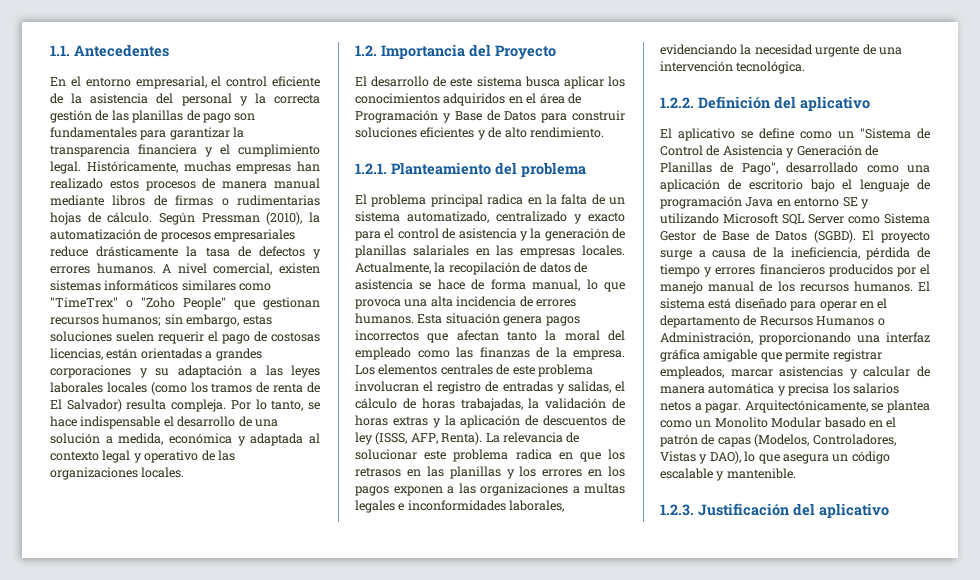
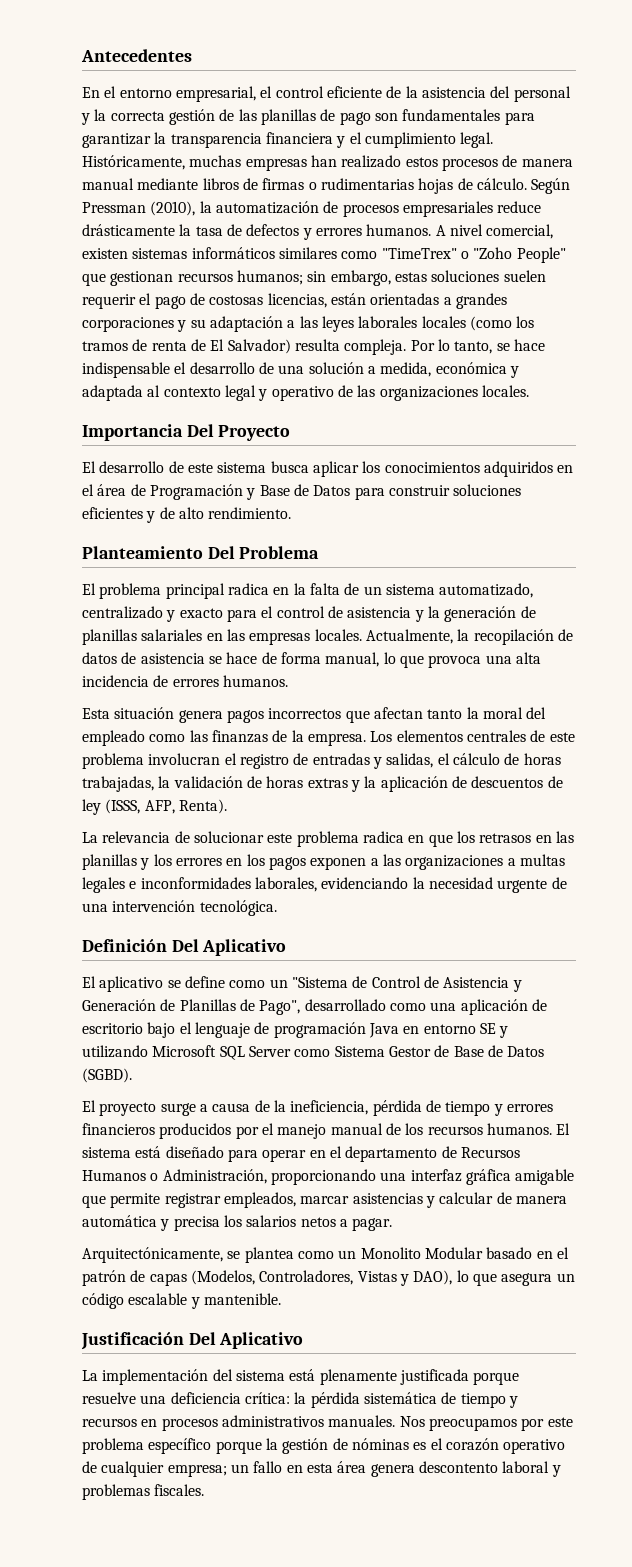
[50,45,70,56] 1.1. -> (81, 55) none
[355,44,491,59] 1.2. Importancia del -> [82,424,214,441] Importancia Del
[355,162,586,177] 1.2.1. Planteamiento del problema -> [82,546,320,559] Planteamiento Del Problema
(414, 318) none -> (288, 681) //
(483, 438) none -> (227, 806) //
[660,96,870,111] 1.2.2. Definición del aplicativo -> [82,939,287,956] Definición Del Aplicativo
(856, 236) none -> (132, 1075) //
(742, 408) none -> (393, 1224) //
[660,503,889,518] 1.2.3. Justificación del aplicativo -> [81,1332,304,1350] [82,1369,520,1385] [82,1392,518,1408] [82,1415,573,1431] [82,1438,566,1454] [82,1461,561,1477] [82,1484,205,1500] Justificación Del Aplicativo // La implementación del sistema está plenamente justificada porque resuelve una deficiencia crítica: la pérdida sistemática de tiempo y recursos en procesos administrativos manuales. Nos preocupamos por este problema específico porque la gestión de nóminas es el corazón operativo de cualquier empresa; un fallo en esta área genera descontento laboral y problemas fiscales.

